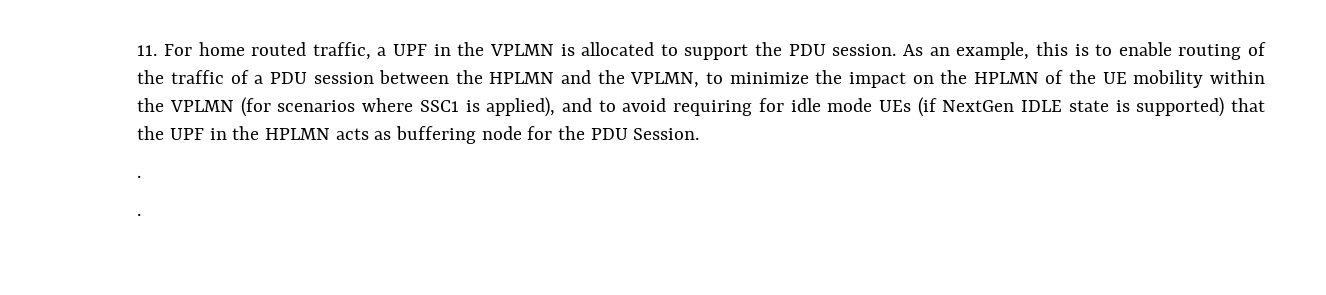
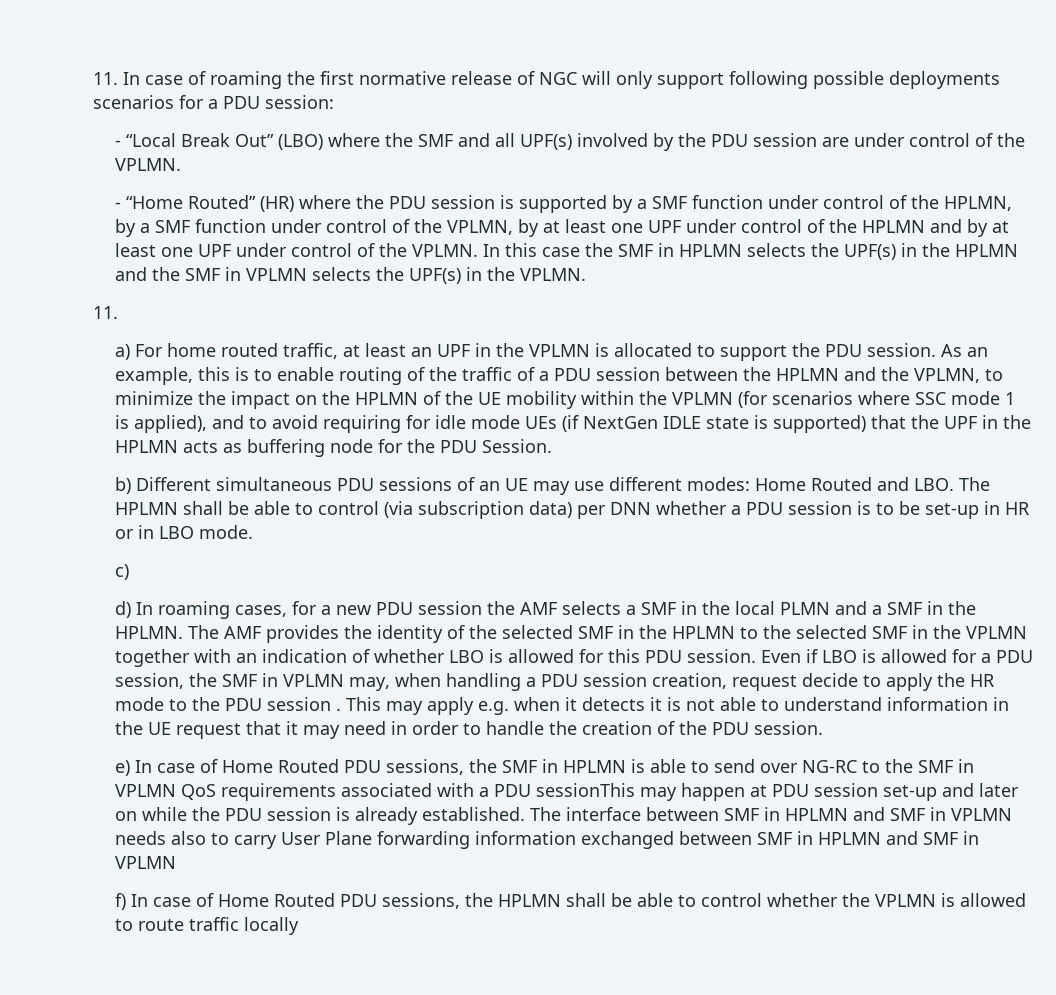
[137,45,158,56] 11. -> [92,71,1000,89] [92,95,334,109] [114,133,1025,151] [114,158,181,171] [114,195,1012,213] [114,219,1009,237] [114,243,1018,260] [114,267,586,284] [92,306,118,319] [114,344,130,360] 11. In case of roaming the first normative release of NGC will only support following possible deployments scenarios for a PDU session: // - “Local Break Out” (LBO) where the SMF and all UPF(s) involved by the PDU session are under control of the VPLMN. // - “Home Routed” (HR) where the PDU session is supported by a SMF function under control of the HPLMN, by a SMF function under control of the VPLMN, by at least one UPF under control of the HPLMN and by at least one UPF under control of the VPLMN. In this case the SMF in HPLMN selects the UPF(s) in the HPLMN and the SMF in VPLMN selects the UPF(s) in the VPLMN. // 11. // a)
[377,47,387,56] a -> [342,343,432,357] at least an
[419,100,459,112] SSC1 -> [914,391,1015,405] SSC mode 1
[137,175,142,178] [137,213,142,216] . // . -> [114,477,990,495] [114,501,1029,519] [114,525,253,539] [114,564,129,580] [114,601,976,619] [114,625,1027,643] [114,649,1033,667] [114,673,994,691] [114,697,1009,715] [114,721,823,739] [114,759,974,776] [114,783,1019,801] [114,807,1012,825] [114,831,979,849] [114,856,176,869] [114,893,1026,910] [114,917,299,935] b) Different simultaneous PDU sessions of an UE may use different modes: Home Routed and LBO. The HPLMN shall be able to control (via subscription data) per DNN whether a PDU session is to be set-up in HR or in LBO mode. // c) // d) In roaming cases, for a new PDU session the AMF selects a SMF in the local PLMN and a SMF in the HPLMN. The AMF provides the identity of the selected SMF in the HPLMN to the selected SMF in the VPLMN together with an indication of whether LBO is allowed for this PDU session. Even if LBO is allowed for a PDU session, the SMF in VPLMN may, when handling a PDU session creation, request decide to apply the HR mode to the PDU session . This may apply e.g. when it detects it is not able to understand information in the UE request that it may need in order to handle the creation of the PDU session. // e) In case of Home Routed PDU sessions, the SMF in HPLMN is able to send over NG-RC to the SMF in VPLMN QoS requirements associated with a PDU sessionThis may happen at PDU session set-up and later on while the PDU session is already established. The interface between SMF in HPLMN and SMF in VPLMN needs also to carry User Plane forwarding information exchanged between SMF in HPLMN and SMF in VPLMN // f) In case of Home Routed PDU sessions, the HPLMN shall be able to control whether the VPLMN is allowed to route traffic locally

